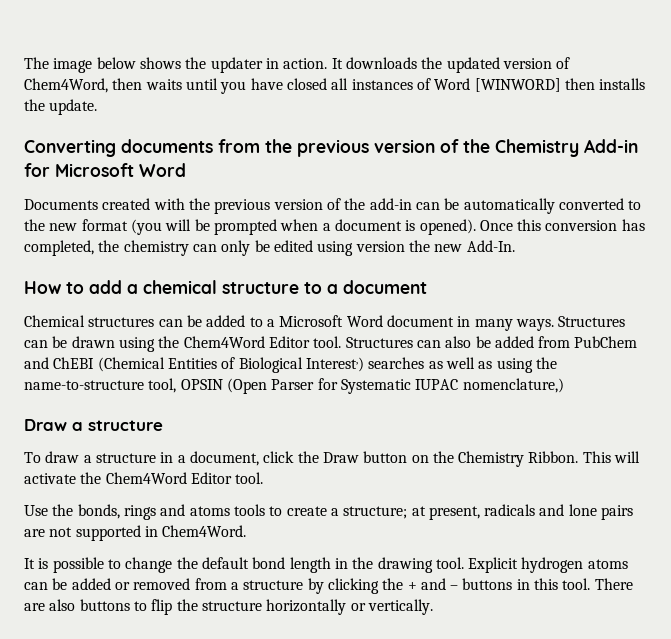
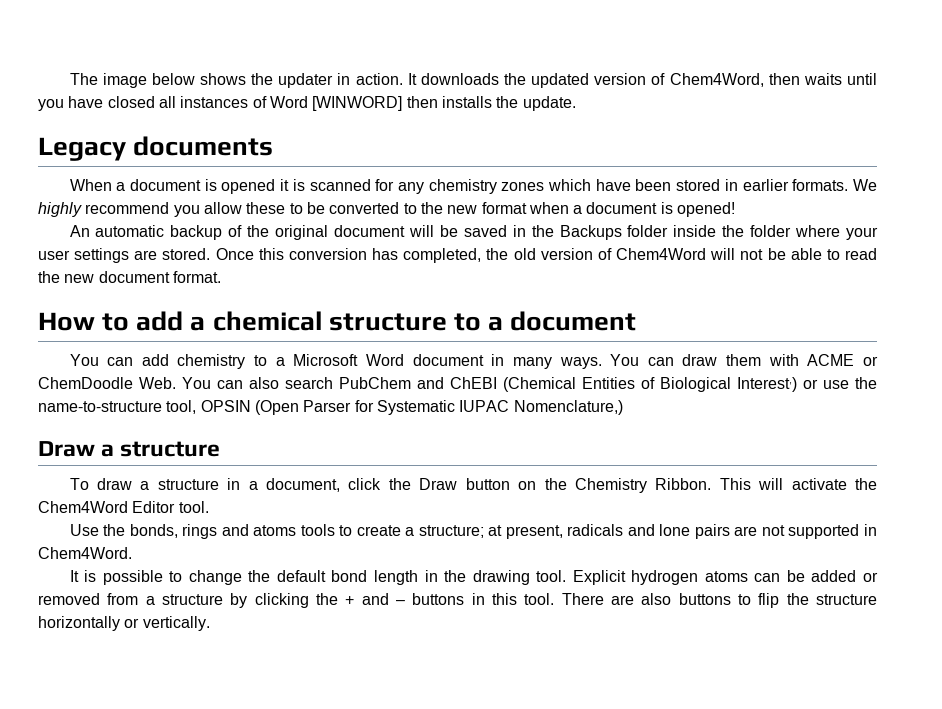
[24,139,116,157] Converting -> [38,137,126,161] Legacy
[218,139,638,157] [24,163,186,177] [24,198,555,214] from the previous version of the Chemistry Add-in for Microsoft Word // Documents created with the previous version of the add-in can be automatically -> [69,179,877,194] [38,202,325,217] // When a document is opened it is scanned for any chemistry zones which have been stored in earlier formats. We highly recommend you allow these to be
[130,219,476,235] (you will be prompted when a document is opened). -> [528,202,736,217] [69,225,878,240] [38,248,211,263] when a document is opened! // An automatic backup of the original document will be saved in the Backups folder inside the folder where your user settings are stored.
[123,240,515,256] chemistry can only be edited using version the new Add-In. -> [513,248,877,260] [38,271,221,283] old version of Chem4Word will not be able to read the new document format.
[24,315,246,327] Chemical structures can be added -> [69,354,246,369] You can add chemistry
[558,316,626,327] [24,336,571,352] Structures can be drawn using the Chem4Word Editor tool. Structures can also be added from -> [610,354,878,366] [38,377,333,389] You can draw them with ACME or ChemDoodle Web. You can also search
[368,357,533,373] searches as well as using -> [803,379,849,389] or use
[462,378,564,393] nomenclature,) -> [513,400,623,415] Nomenclature,)

